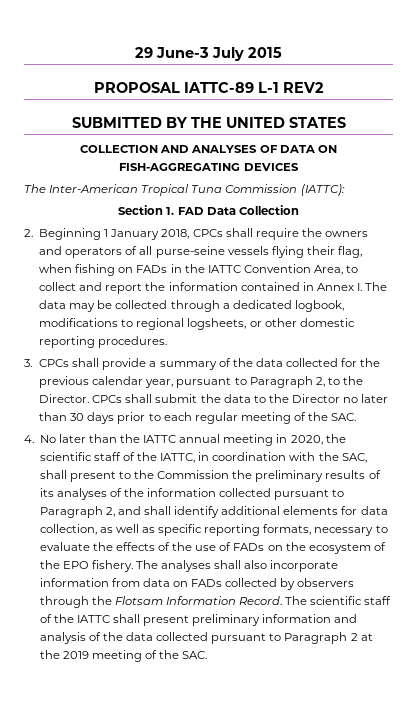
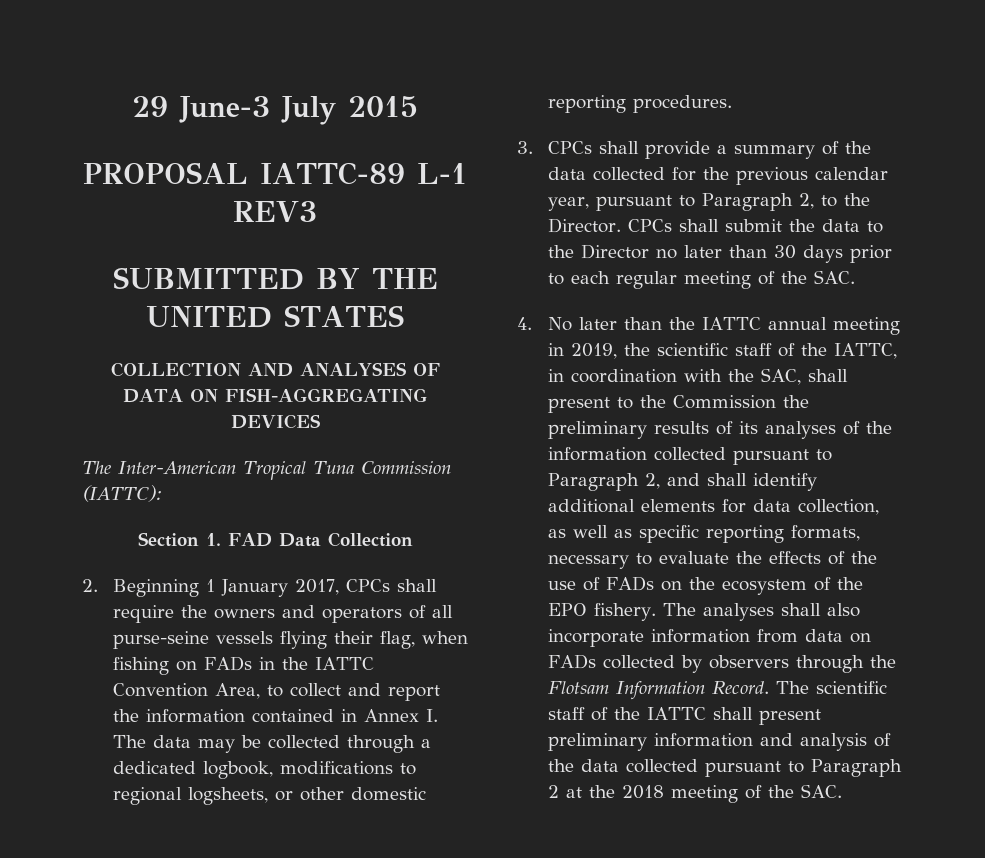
[282,82,324,93] REV2 -> [233,201,317,222] REV3
[161,229,190,239] 2018, -> [294,579,339,595] 2017,
[290,435,323,445] 2020, -> [570,343,617,359] 2019,
[62,651,89,659] 2019 -> [621,785,664,799] 2018

